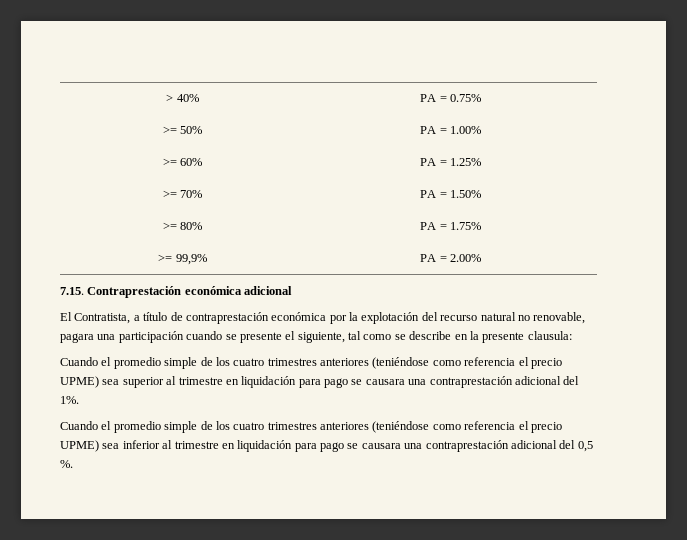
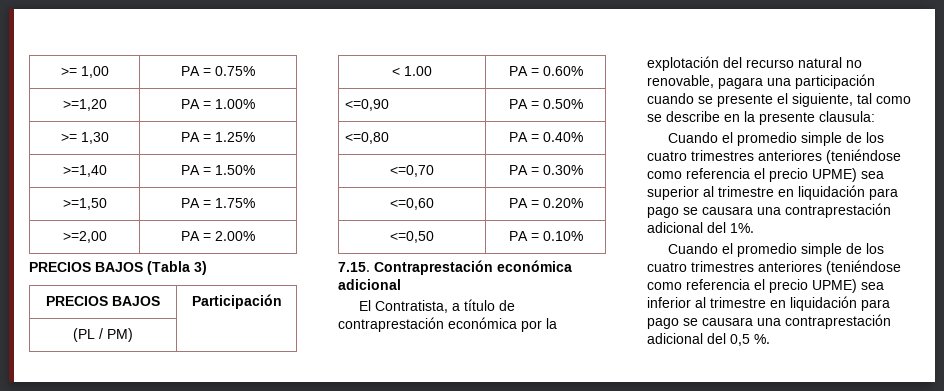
[166,94,199,102] > 40% -> [60,66,109,78] >= 1,00
[162,126,203,134] >= 50% -> [62,99,107,111] >=1,20
[180,158,203,166] 60% -> [80,132,109,144] 1,30
[162,190,203,198] >= 70% -> [62,165,107,177] >=1,40
[162,222,203,230] >= 80% -> [62,198,107,210] >=1,50
[158,254,207,265] >= 99,9% -> [62,231,107,243] >=2,00
(481, 258) none -> [29,261,207,275] [46,296,160,306] [191,294,282,309] [73,328,133,342] [392,66,432,76] [508,66,583,76] [344,99,389,111] [508,99,583,109] [344,132,389,144] [508,132,583,142] [390,165,434,177] [508,165,583,175] [390,198,434,210] [508,198,583,208] [390,231,434,243] [508,231,583,241] // PRECIOS BAJOS (Tabla 3) // PRECIOS BAJOS | Participación // (PL / PM) | // < 1.00 | PA = 0.60% // <=0,90 | PA = 0.50% // <=0,80 | PA = 0.40% // <=0,70 | PA = 0.30% // <=0,60 | PA = 0.20% // <=0,50 | PA = 0.10%

